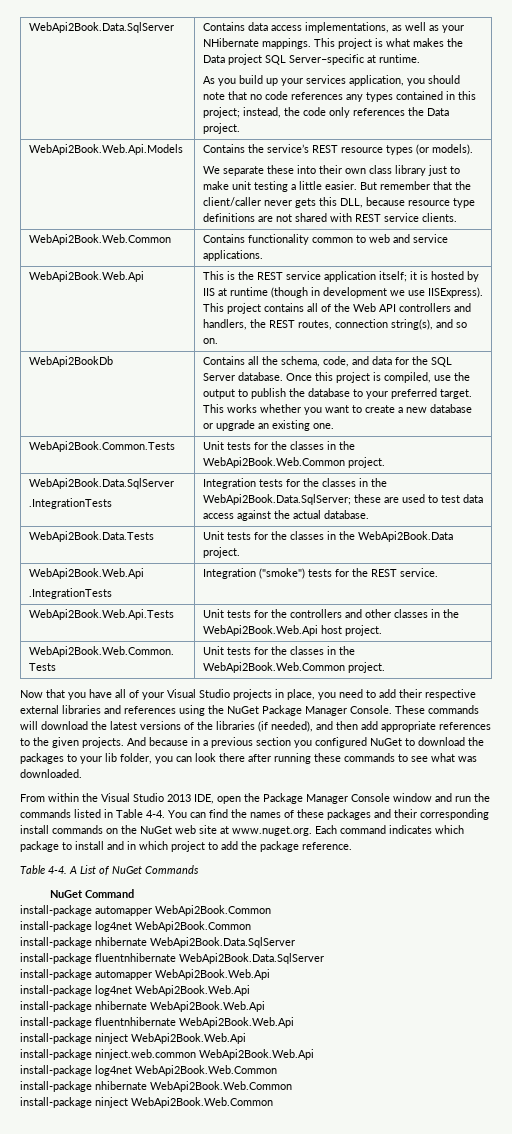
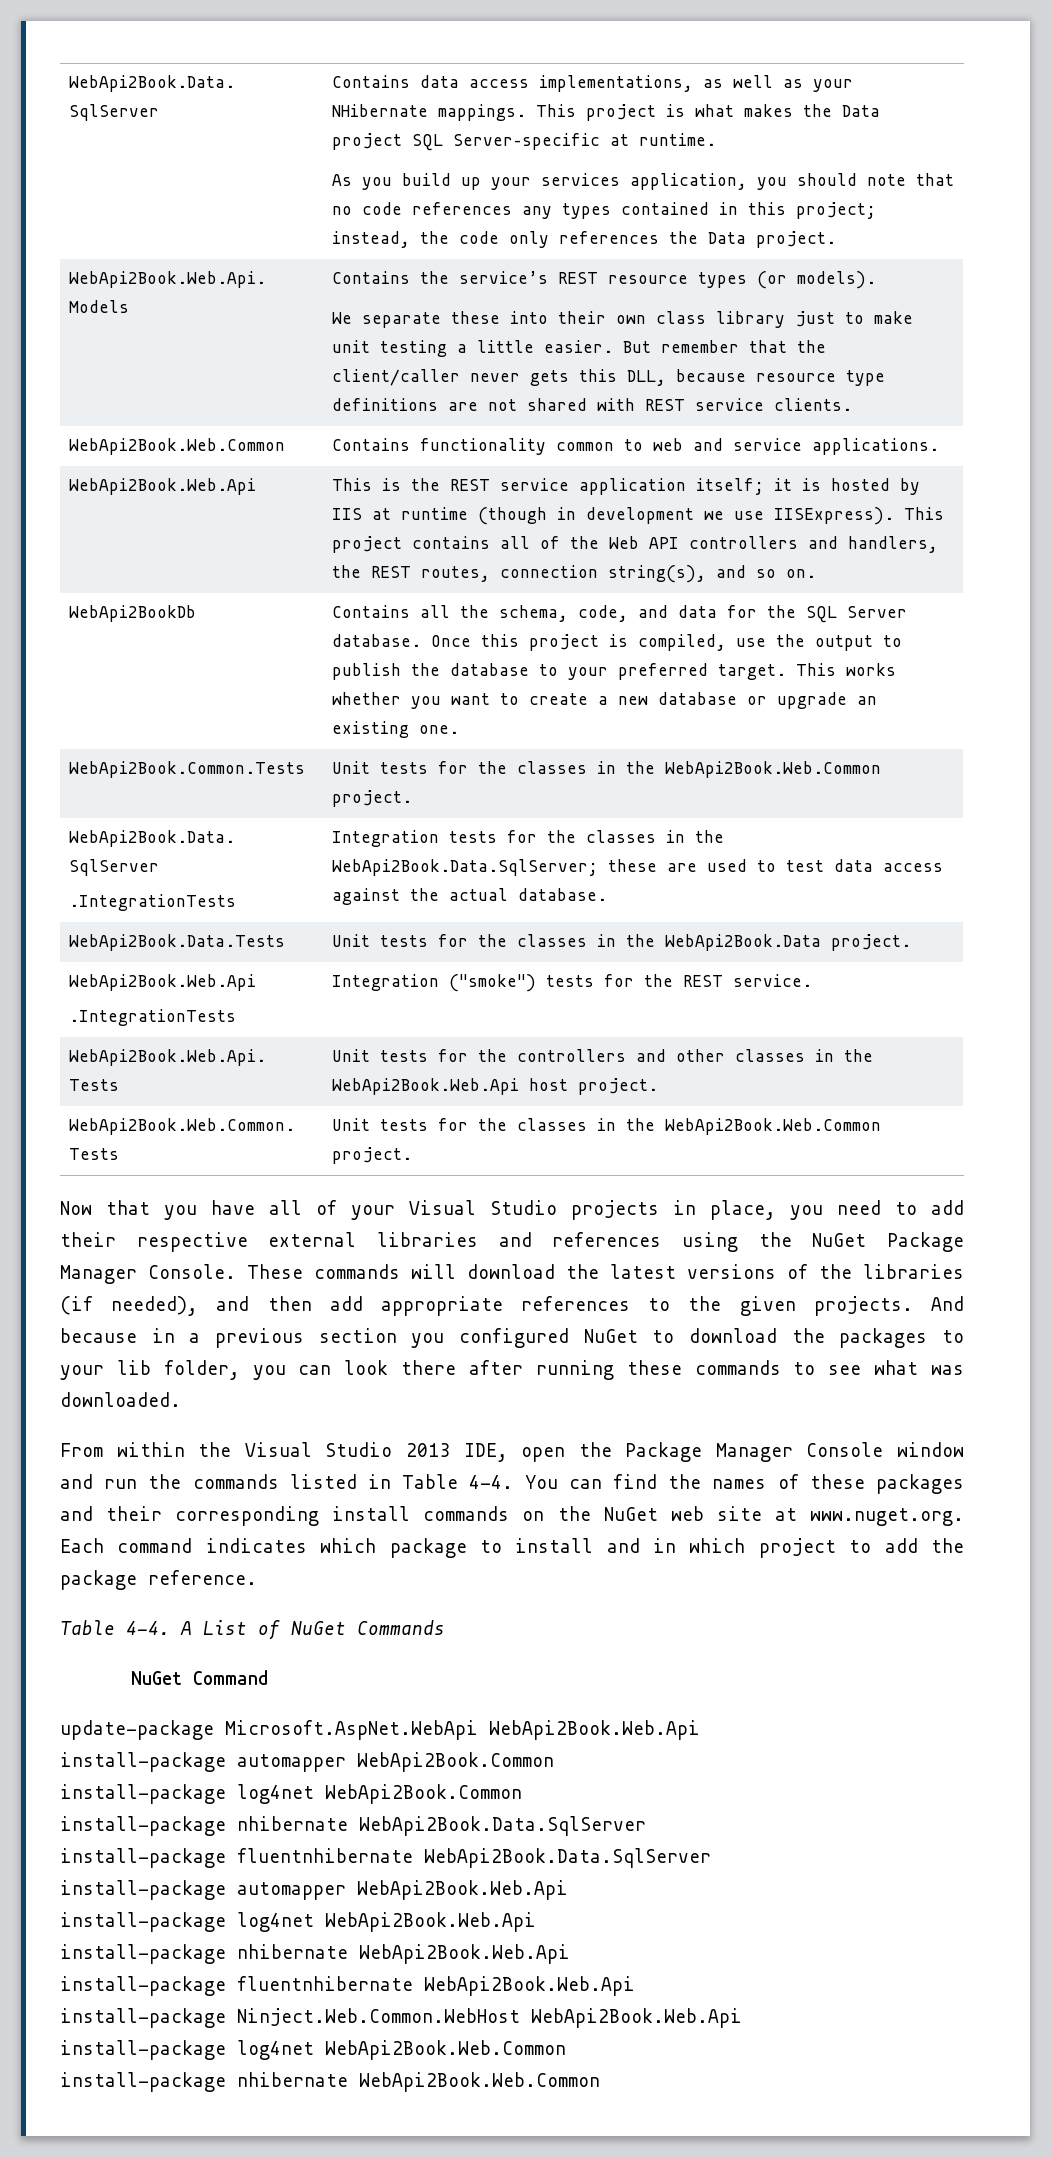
(135, 893) none -> [60,1720,700,1740] // update-package Microsoft.AspNet.WebApi WebApi2Book.Web.Api
[95,1033,246,1044] [20,1049,196,1060] ninject WebApi2Book.Web.Api // install-package ninject.web.common -> [237,2008,520,2026] Ninject.Web.Common.WebHost
[20,1097,273,1108] // install-package ninject WebApi2Book.Web.Common -> (600, 2082) none

